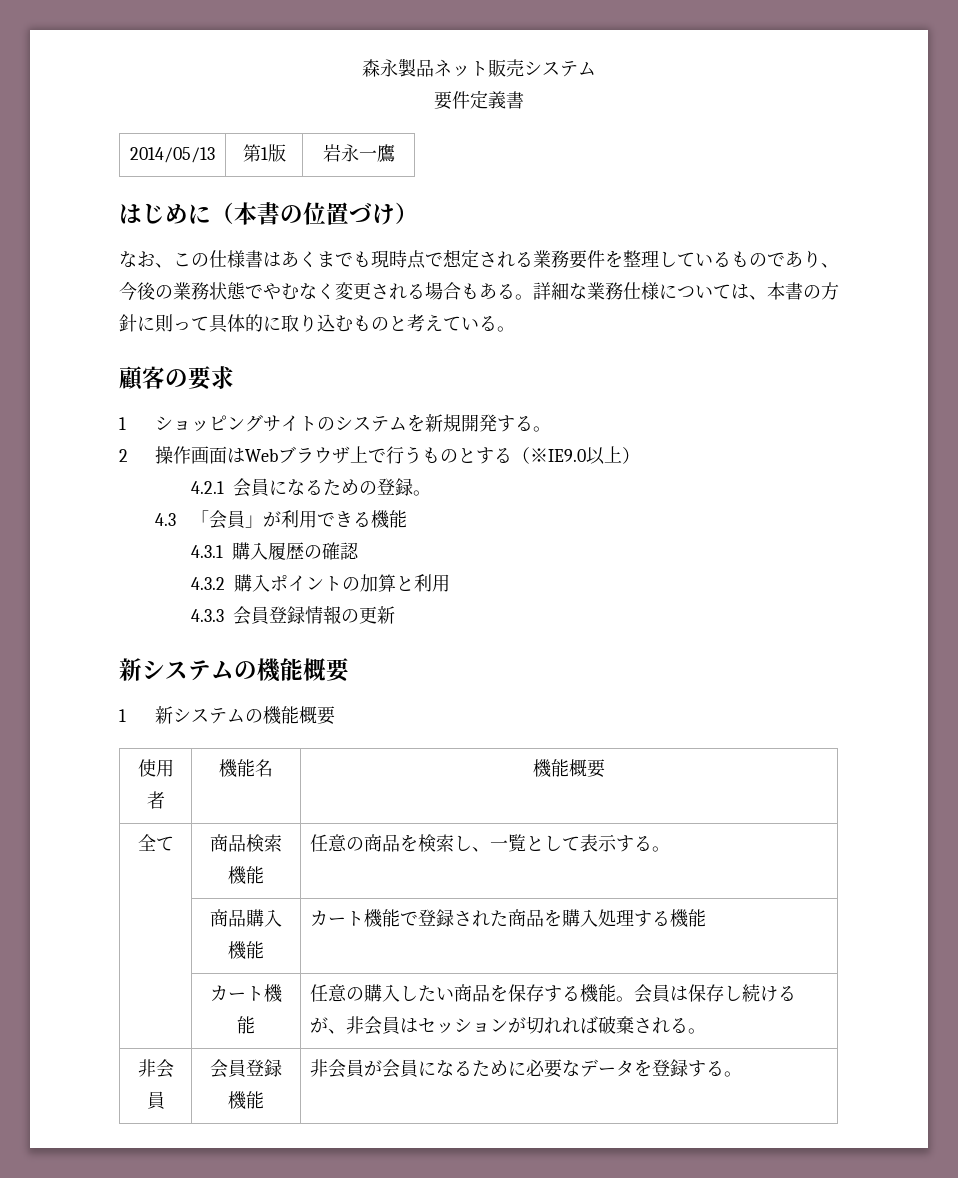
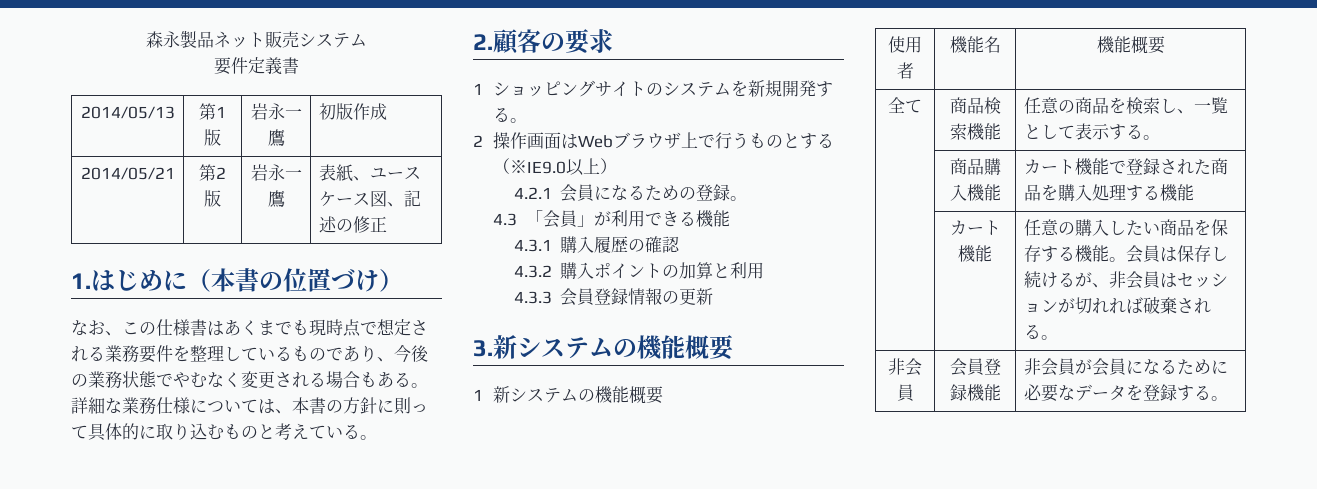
(395, 153) // -> [318,103,387,120] [80,167,175,180] [199,164,226,181] [204,190,221,207] [250,164,302,181] [267,190,285,208] [318,164,421,182] [318,190,421,207] [318,216,387,233] [71,273,91,289] | 初版作成 // 2014/05/21 | 第2版 | 岩永一鷹 | 表紙、ユースケース図、記述の修正 // 1.
(515, 329) none -> [473,34,493,50] 2.
(395, 615) none -> [473,340,493,357] 3.

